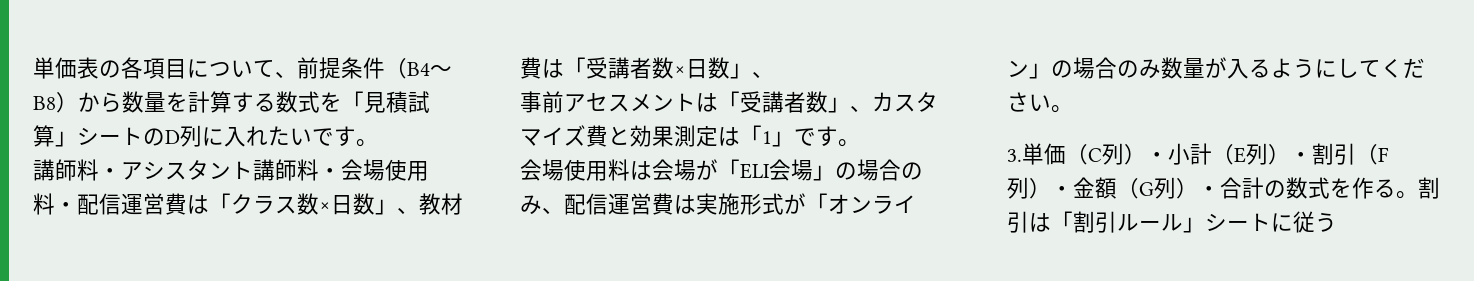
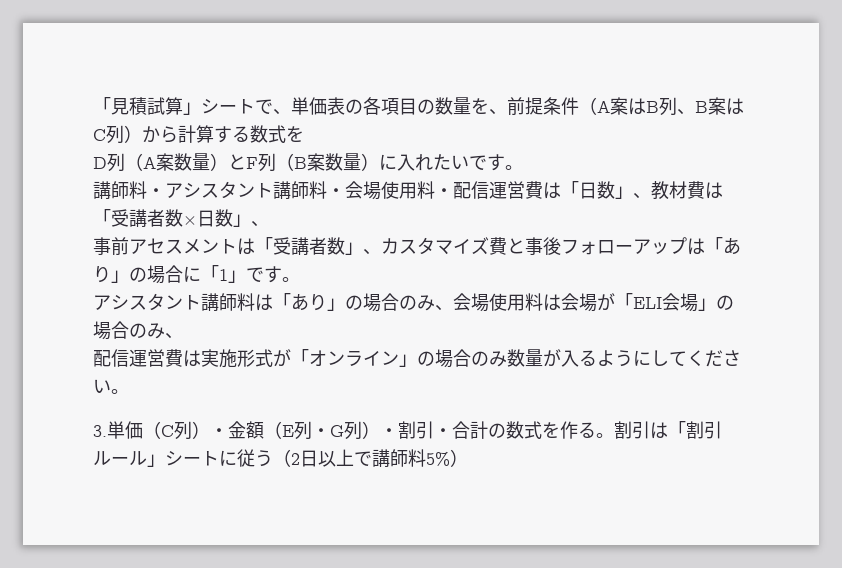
[33,57,452,79] [33,91,342,113] 単価表の各項目について、前提条件（B4〜B8）から数量を計算する数式を -> (93, 105) none
[143,125,202,147] のD列 -> [255,97,744,116] [93,125,304,144] [93,153,379,172] で、単価表の各項目の数量を、前提条件（A案はB列、B案はC列）から計算する数式を // D列（A案数量）とF列（B案数量）
[231,193,331,215] クラス数× -> (579, 189) none
[630,125,860,147] 効果測定は「1」です。 // -> [525,237,741,255] [93,265,300,284] [93,293,453,312] 事後フォローアップは「あり」の場合に「1」です。 // アシスタント講師料は「あり」の場合のみ、
(564, 210) none -> (183, 336) //
[1168,143,1212,165] 小計 -> [228,421,264,439] 金額
[1268,143,1389,165] [1007,177,1198,199] ）・割引（F列）・金額（G列） -> [312,421,434,440] ・G列）・割引
(1337, 222) none -> [273,449,468,467] （2日以上で講師料5%）

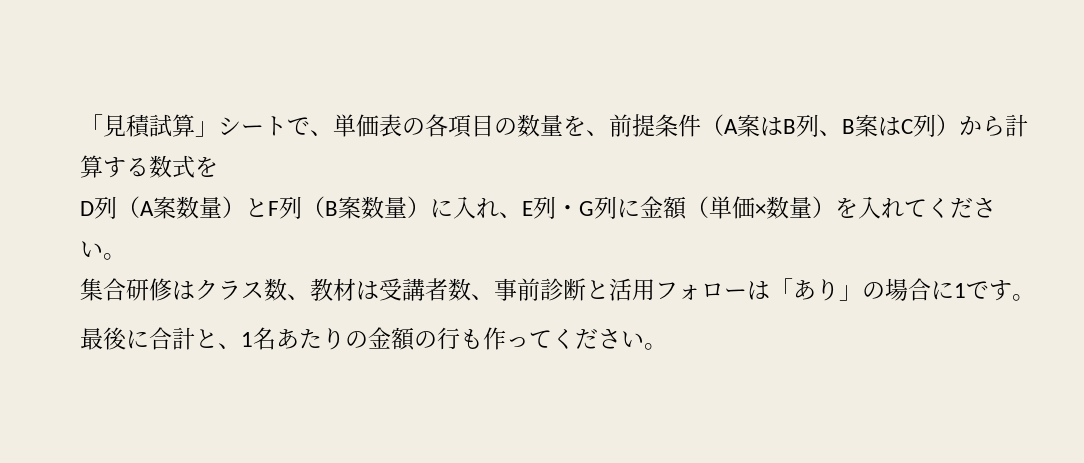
[433,154,523,171] [93,181,723,200] [93,209,269,227] [93,237,561,255] たいです。 // 講師料・アシスタント講師料・会場使用料・配信運営費は「日数」、教材費は「受講者数×日数」、 // 事前アセスメントは「受講者数」、カスタマイズ費と事後 -> [499,196,996,220] [80,241,126,260] [80,278,655,301] 、E列・G列に金額（単価×数量）を入れてください。 // 集合研修はクラス数、教材は受講者数、事前診断と活用
[633,237,687,254] アップ -> (747, 293) none
[201,265,300,283] [93,293,734,312] [93,321,183,340] [93,349,741,368] [93,379,129,394] [93,421,722,440] [93,449,468,467] 「1」です。 // アシスタント講師料は「あり」の場合のみ、会場使用料は会場が「ELI会場」の場合のみ、 // 配信運営費は実施形式が「オンライン」の場合のみ数量が入るようにしてください。 // 3.単価（C列）・金額（E列・G列）・割引・合計の数式を作る。割引は「割引ルール」シートに従う（2日以上で講師料5%） -> [954,280,1035,301] [80,327,667,351] 1です。 // 最後に合計と、1名あたりの金額の行も作ってください。

